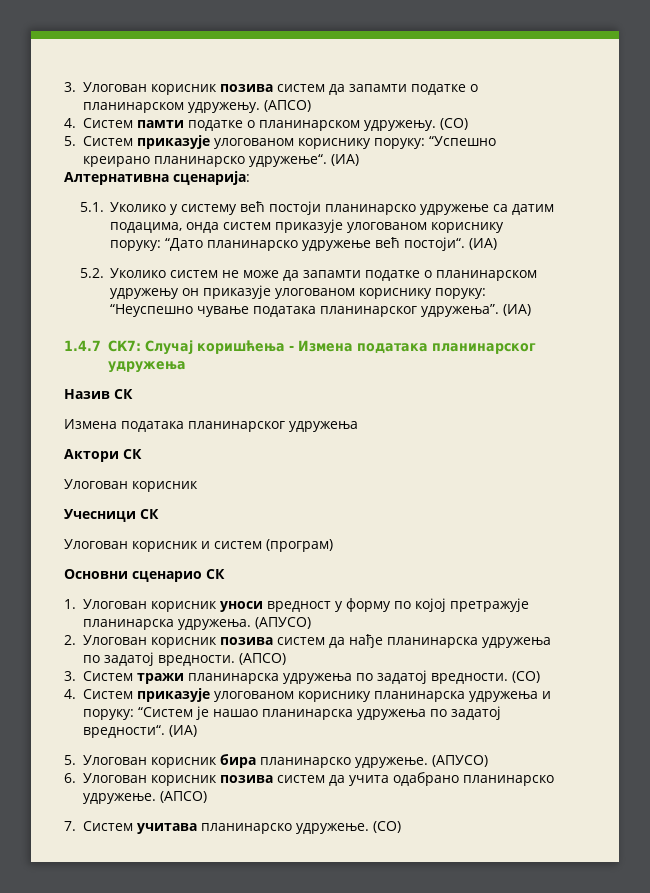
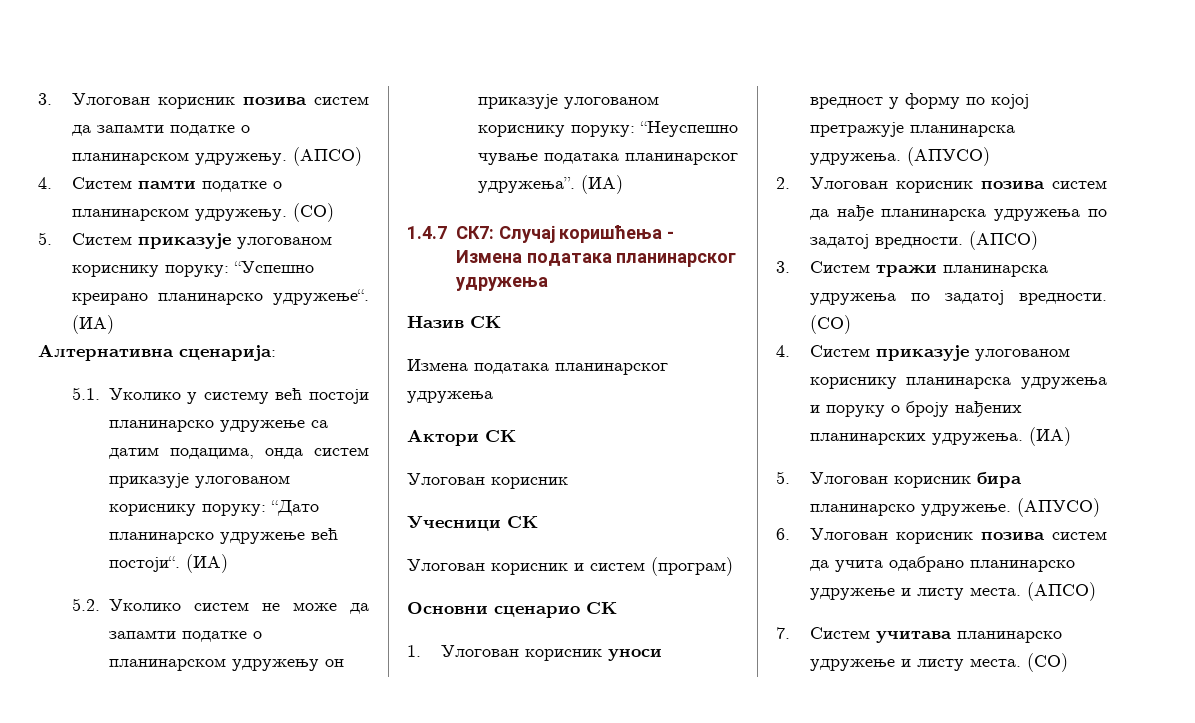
[82,706,501,720] [82,725,165,738] поруку: “Систем је нашао планинарска удружења по задатој вредности“. -> [825,401,1022,417] [809,433,1023,445] поруку о броју нађених планинарских удружења.
[82,793,156,804] удружење. -> [809,587,1021,600] удружење и листу места.
[295,823,369,834] удружење. -> [809,658,1021,671] удружење и листу места.

